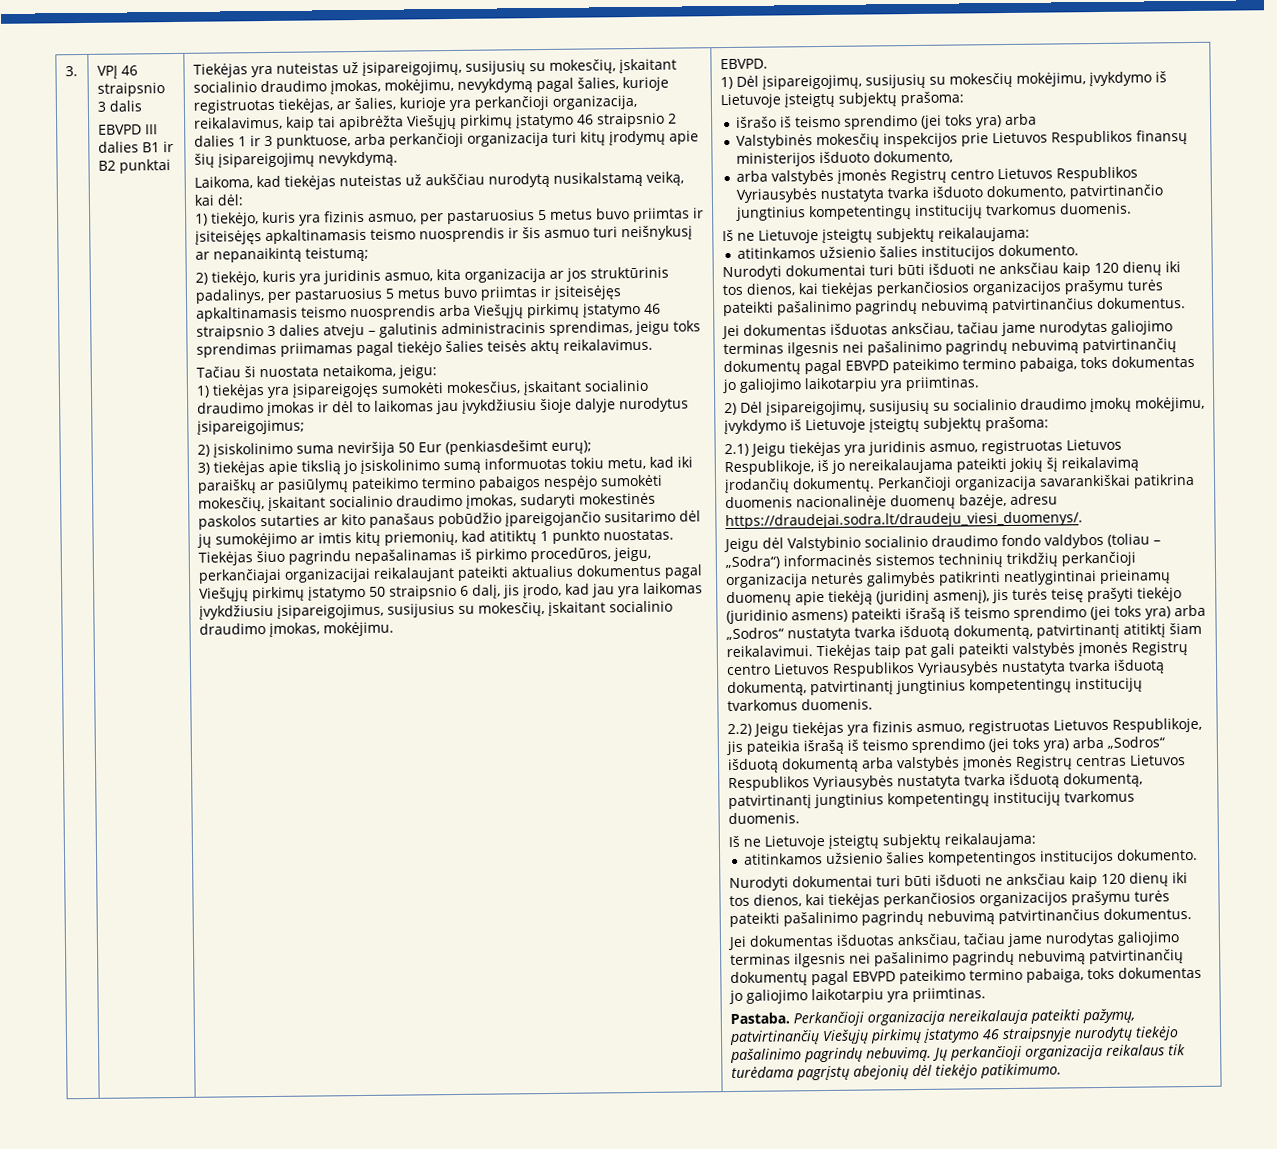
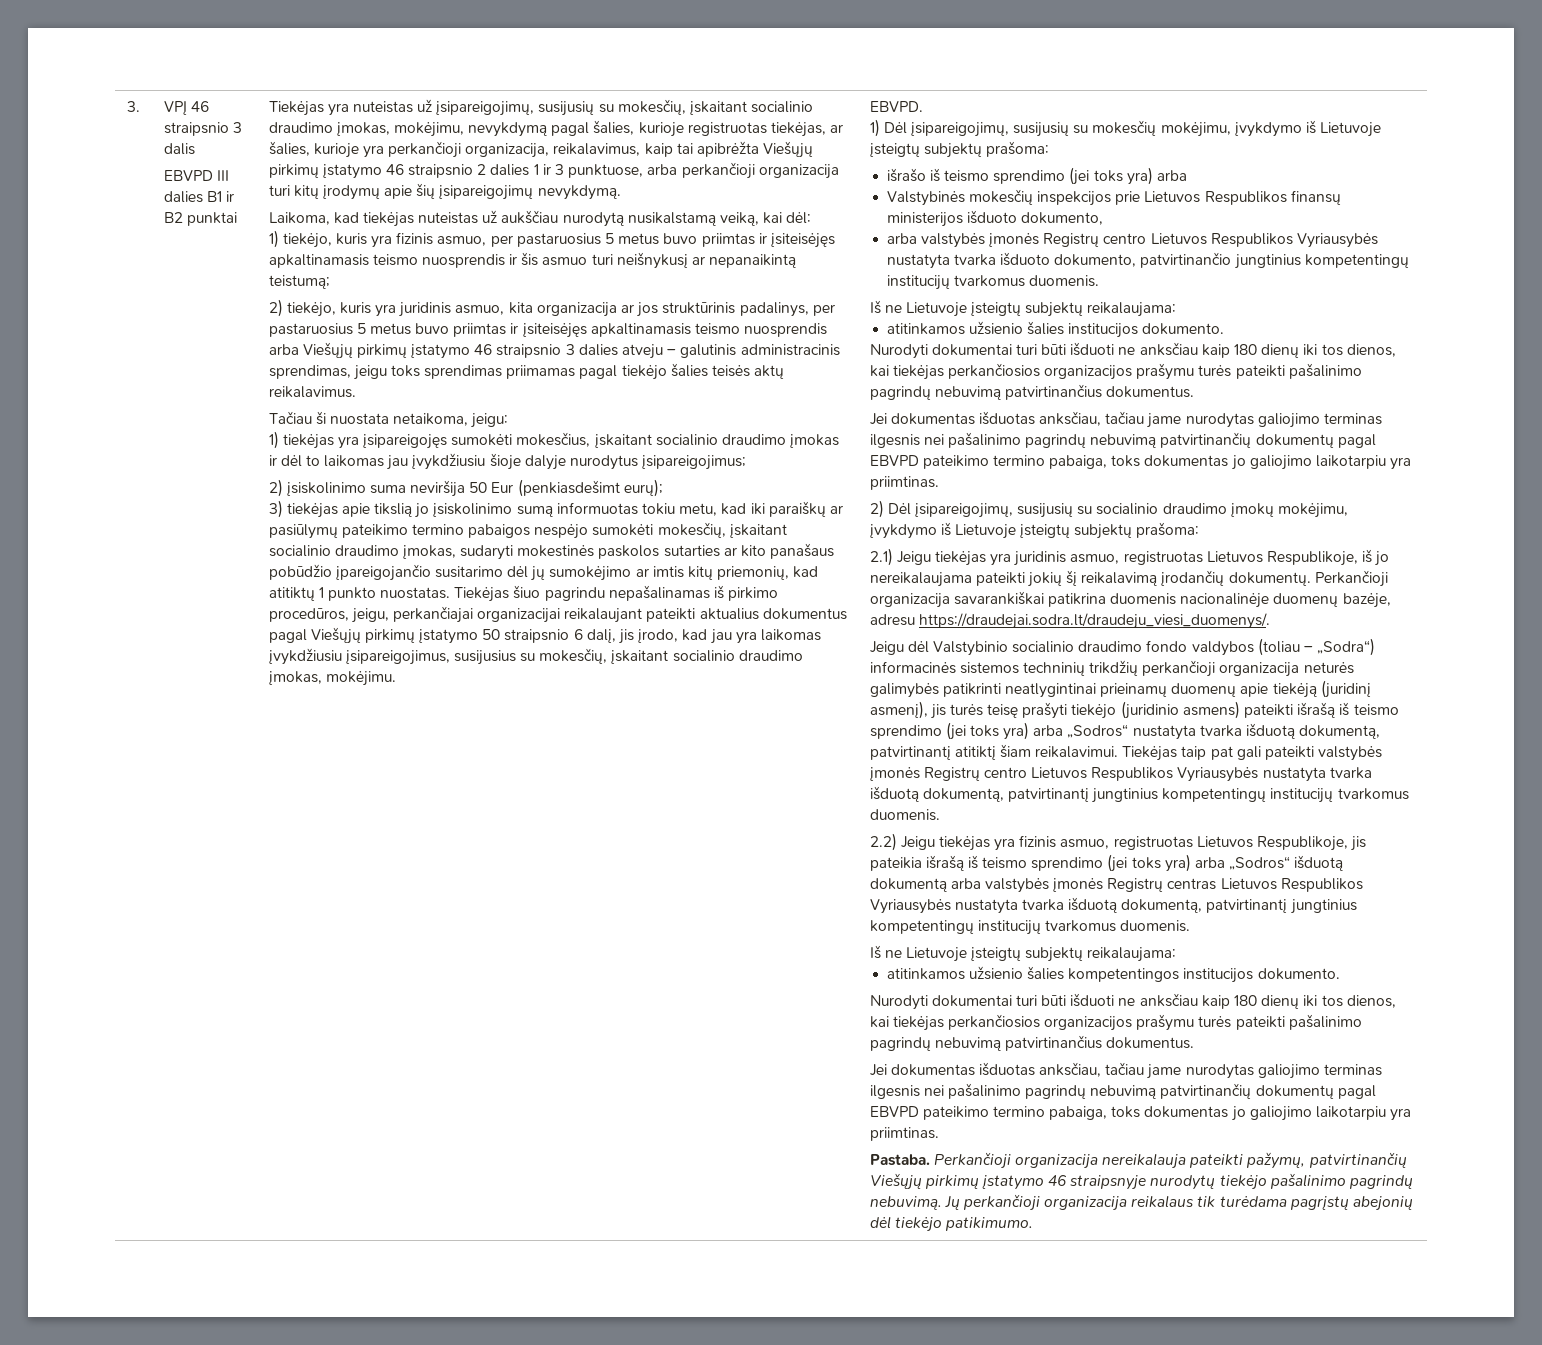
[1093,262,1119,274] 120 -> [1234,344,1258,355] 180
[1100,873,1126,885] 120 -> [1234,995,1258,1006] 180

